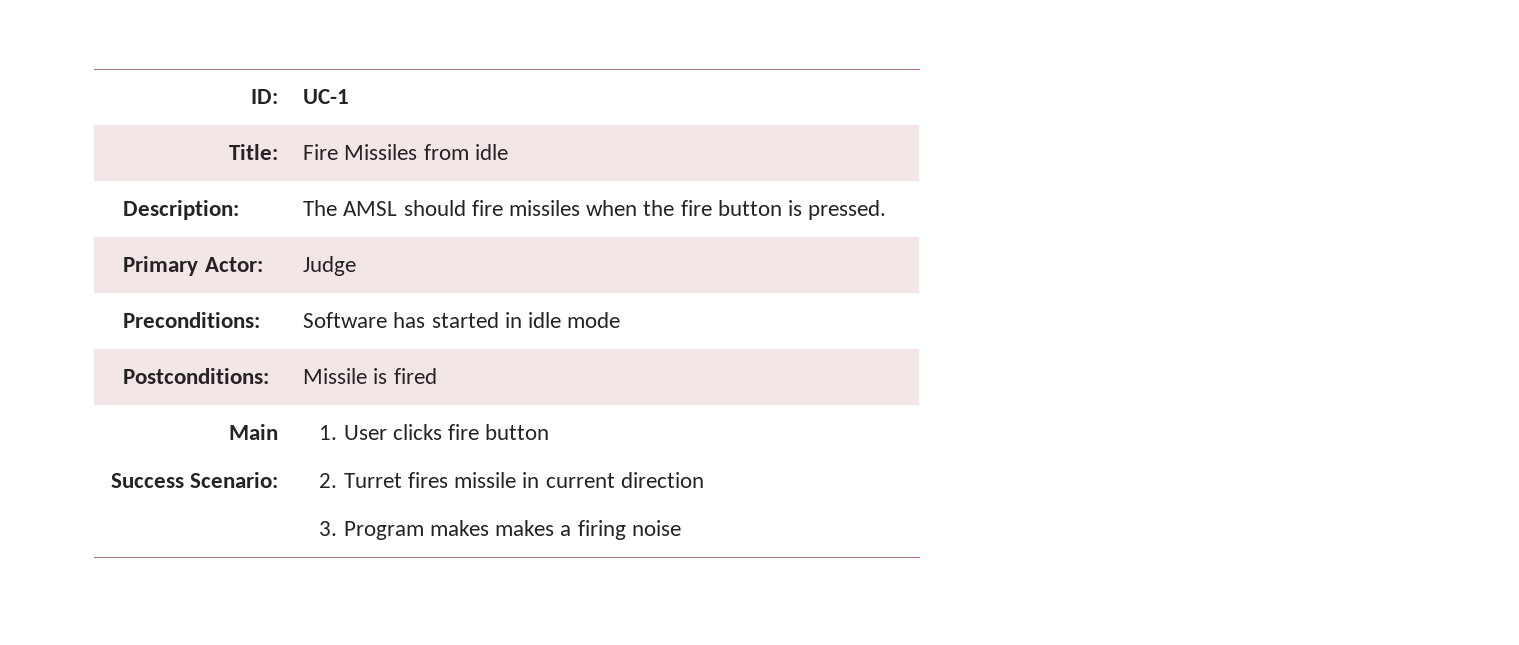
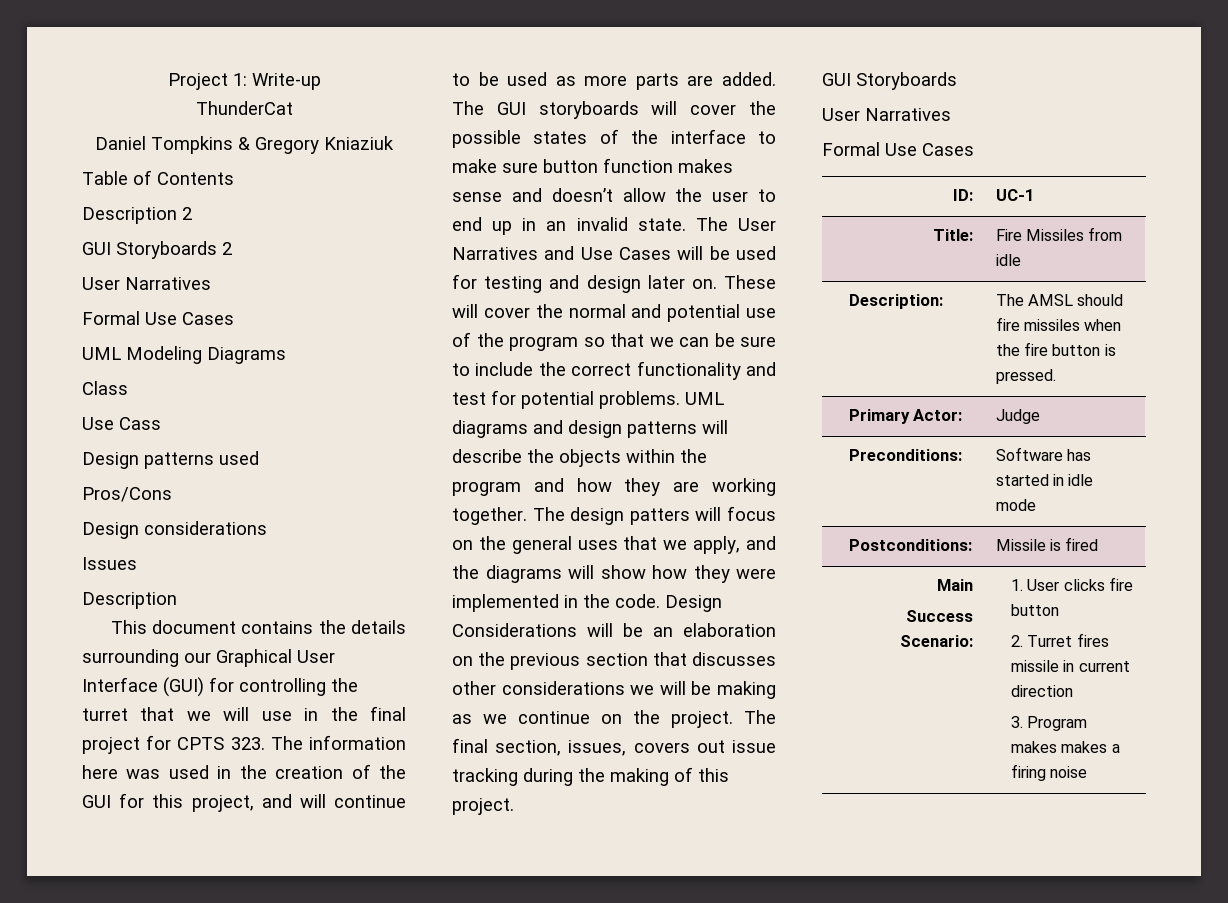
(250, 96) none -> [167,73,321,90] [195,101,293,115] [95,136,394,154] [82,170,234,185] [82,207,192,224] [82,241,232,259] [82,277,211,290] [82,311,234,325] [82,346,286,364] [82,381,128,395] [82,417,161,430] [82,451,259,469] [82,487,172,502] [82,521,267,539] [82,557,137,570] [82,592,177,609] [110,620,406,634] [82,649,335,667] [82,677,358,697] [82,706,406,721] [82,735,406,754] [82,764,406,779] [82,793,406,812] [452,72,776,90] [452,101,776,119] [452,129,776,148] [452,158,733,173] [452,188,776,202] [452,217,776,235] [452,246,776,260] [452,274,776,293] [452,304,776,322] [452,332,776,351] [452,361,776,380] [452,390,724,409] [452,420,728,438] [452,449,707,467] [452,478,776,496] [452,506,776,525] [452,536,776,554] [452,565,776,583] [452,594,722,612] [452,623,776,637] [452,652,776,670] [452,681,776,699] [452,710,776,728] [452,738,776,756] [452,767,729,786] [452,798,514,815] [822,72,957,90] [822,108,951,121] [822,142,974,156] Project 1: Write-up // ThunderCat // Daniel Tompkins & Gregory Kniaziuk // Table of Contents // Description 2 // GUI Storyboards 2 // User Narratives // Formal Use Cases // UML Modeling Diagrams // Class // Use Cass // Design patterns used // Pros/Cons // Design considerations // Issues // Description // This document contains the details surrounding our Graphical User Interface (GUI) for controlling the turret that we will use in the final project for CPTS 323. The information here was used in the creation of the GUI for this project, and will continue to be used as more parts are added. The GUI storyboards will cover the possible states of the interface to make sure button function makes sense and doesn’t allow the user to end up in an invalid state. The User Narratives and Use Cases will be used for testing and design later on. These will cover the normal and potential use of the program so that we can be sure to include the correct functionality and test for potential problems. UML diagrams and design patterns will describe the objects within the program and how they are working together. The design patters will focus on the general uses that we apply, and the diagrams will show how they were implemented in the code. Design Considerations will be an elaboration on the previous section that discusses other considerations we will be making as we continue on the project. The final section, issues, covers out issue tracking during the making of this project. // GUI Storyboards // User Narratives // Formal Use Cases //

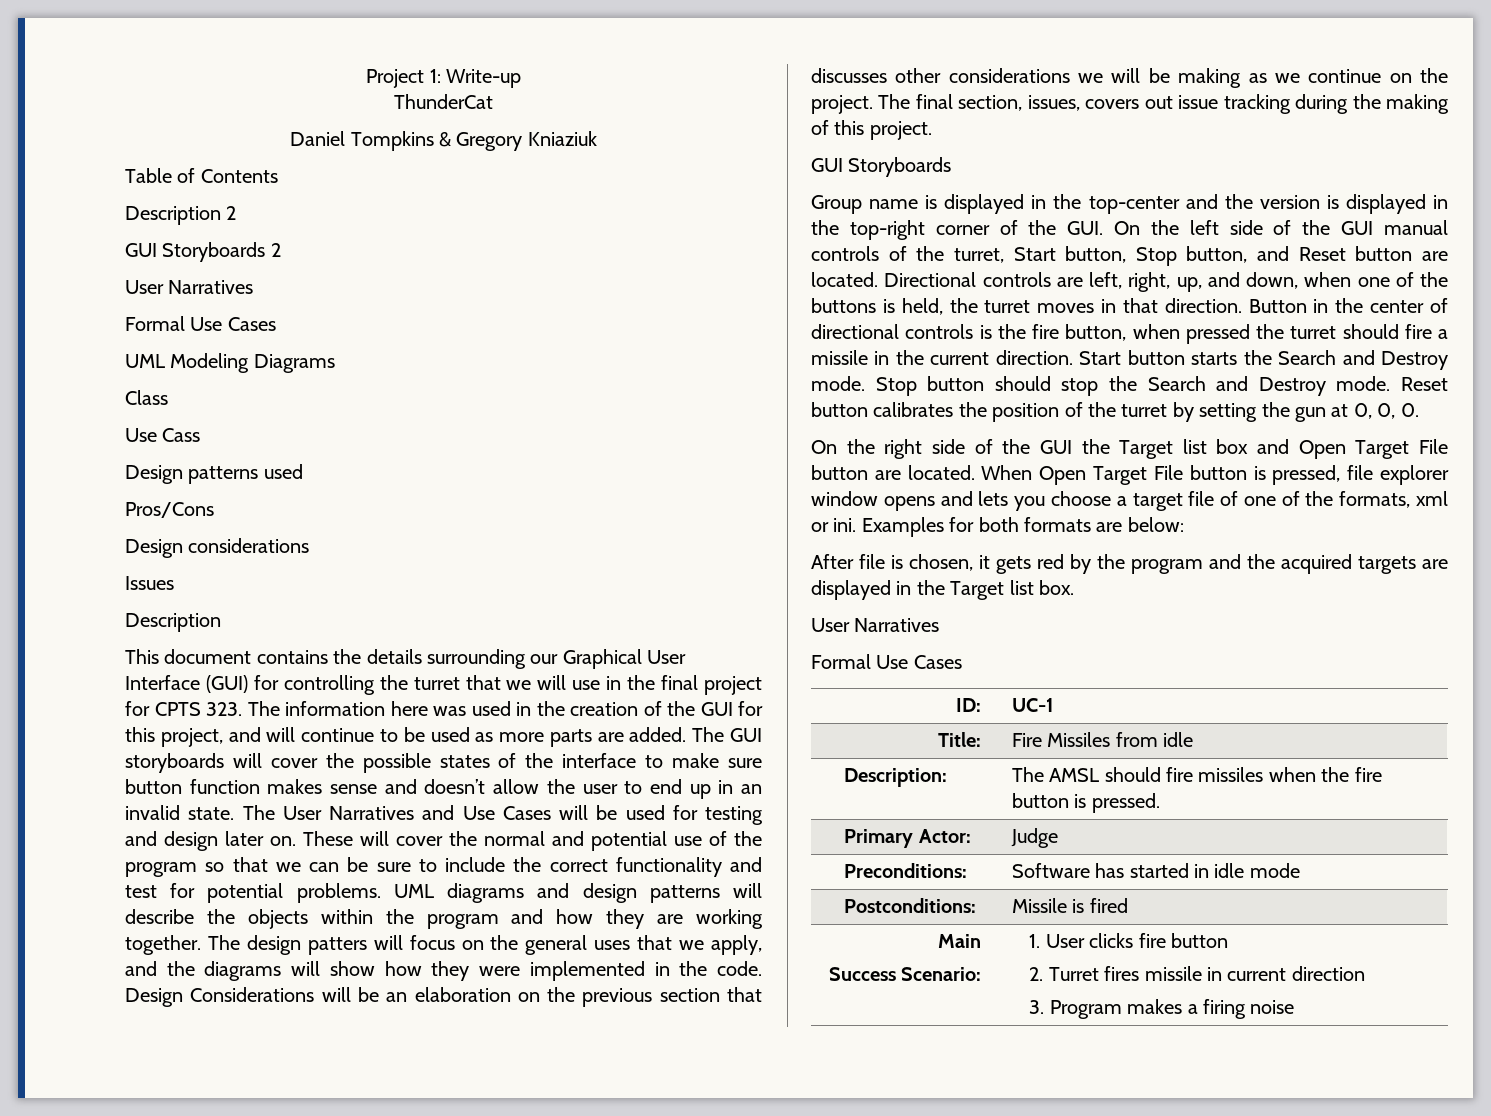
(957, 81) none -> [811,194,1448,214] [811,220,1448,240] [811,246,1448,266] [811,272,1448,292] [811,298,1448,315] [811,324,1448,344] [811,350,1448,370] [811,376,1448,396] [811,402,1419,422] [811,439,1448,459] [811,465,1449,485] [811,491,1448,511] [811,517,1184,537] [811,554,1448,574] [811,580,1074,600] // Group name is displayed in the top-center and the version is displayed in the top-right corner of the GUI. On the left side of the GUI manual controls of the turret, Start button, Stop button, and Reset button are located. Directional controls are left, right, up, and down, when one of the buttons is held, the turret moves in that direction. Button in the center of directional controls is the fire button, when pressed the turret should fire a missile in the current direction. Start button starts the Search and Destroy mode. Stop button should stop the Search and Destroy mode. Reset button calibrates the position of the turret by setting the gun at 0, 0, 0. // On the right side of the GUI the Target list box and Open Target File button are located. When Open Target File button is pressed, file explorer window opens and lets you choose a target file of one of the formats, xml or ini. Examples for both formats are below: // After file is chosen, it gets red by the program and the acquired targets are displayed in the Target list box.
[1061,741,1108,753] makes -> (1183, 1006) none

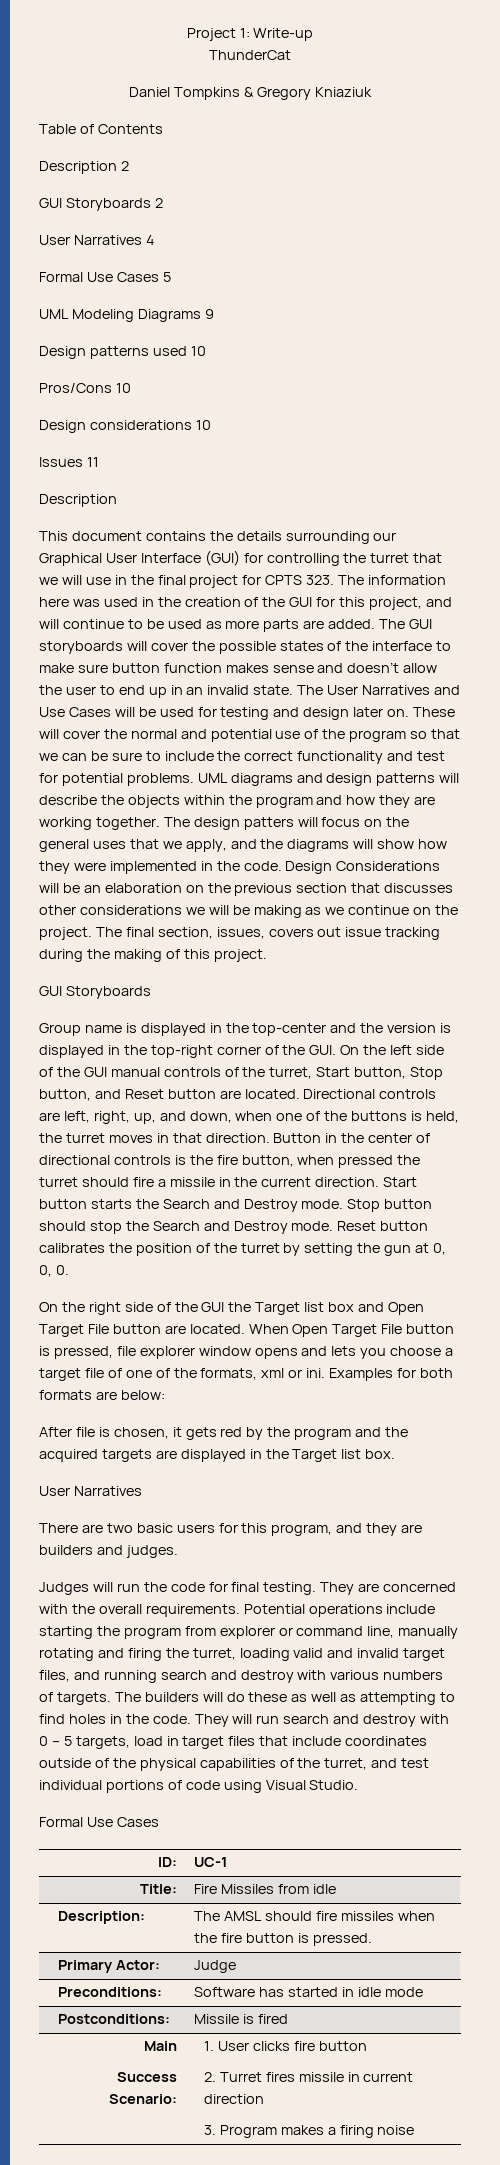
[125,316,276,331] // Formal Use Cases -> [145,235,155,245] [39,272,171,282] 4 // Formal Use Cases 5
[125,390,168,405] [125,428,201,442] // Class // Use Cass -> [204,309,214,319] 9
(303, 471) none -> [190,346,206,356] 10
(214, 510) none -> [115,383,131,393] 10
(310, 545) none -> [195,420,211,430] 10
(174, 583) none -> [86,457,99,467] 11
(940, 625) none -> [39,1523,423,1536] [39,1545,178,1558] [39,1582,457,1595] [39,1604,436,1617] [39,1626,459,1639] [39,1648,446,1661] [39,1670,444,1683] [39,1692,456,1705] [39,1714,450,1727] [39,1736,428,1749] [39,1758,430,1771] [39,1780,359,1793] // There are two basic users for this program, and they are builders and judges. // Judges will run the code for final testing. They are concerned with the overall requirements. Potential operations include starting the program from explorer or command line, manually rotating and firing the turret, loading valid and invalid target files, and running search and destroy with various numbers of targets. The builders will do these as well as attempting to find holes in the code. They will run search and destroy with 0 – 5 targets, load in target files that include coordinates outside of the physical capabilities of the turret, and test individual portions of code using Visual Studio.

